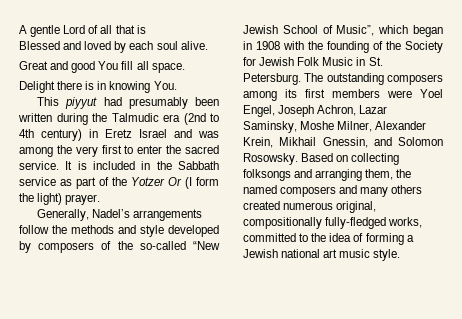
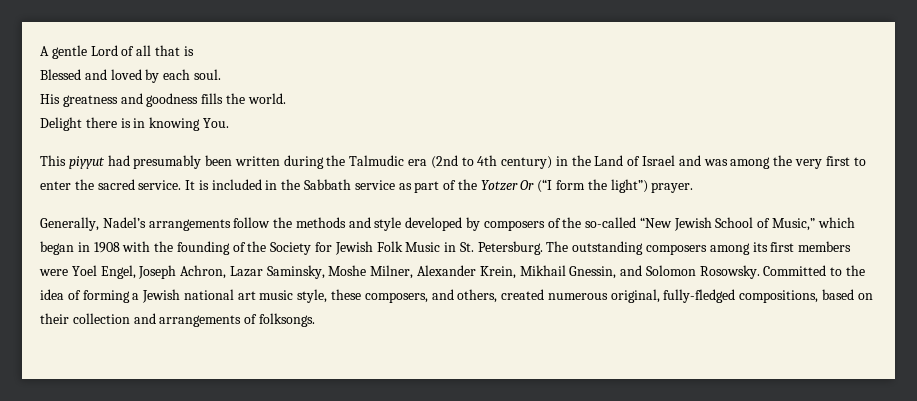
[156,41,208,50] [19,61,185,73] soul alive. // Great and good You fill all space. -> [193,69,221,80] [40,93,286,107] soul. // His greatness and goodness fills the world.
[105,129,132,138] Eretz -> [571,155,641,166] the Land of
[185,177,192,189] (I -> [537,179,553,193] (“I
[37,193,63,205] light) -> [610,179,648,193] light”)
[336,25,375,36] Music”, -> [772,218,816,231] Music,”
[301,153,400,165] [243,169,412,181] [243,185,423,197] [243,201,377,213] [243,217,423,229] [243,233,296,242] Based on collecting folksongs and arranging them, the named composers and many others created numerous original, compositionally fully-fledged works, committed -> [763,265,827,276] Committed
[373,249,401,261] style. -> [297,289,873,303] [40,313,315,327] style, these composers, and others, created numerous original, fully-fledged compositions, based on their collection and arrangements of folksongs.

